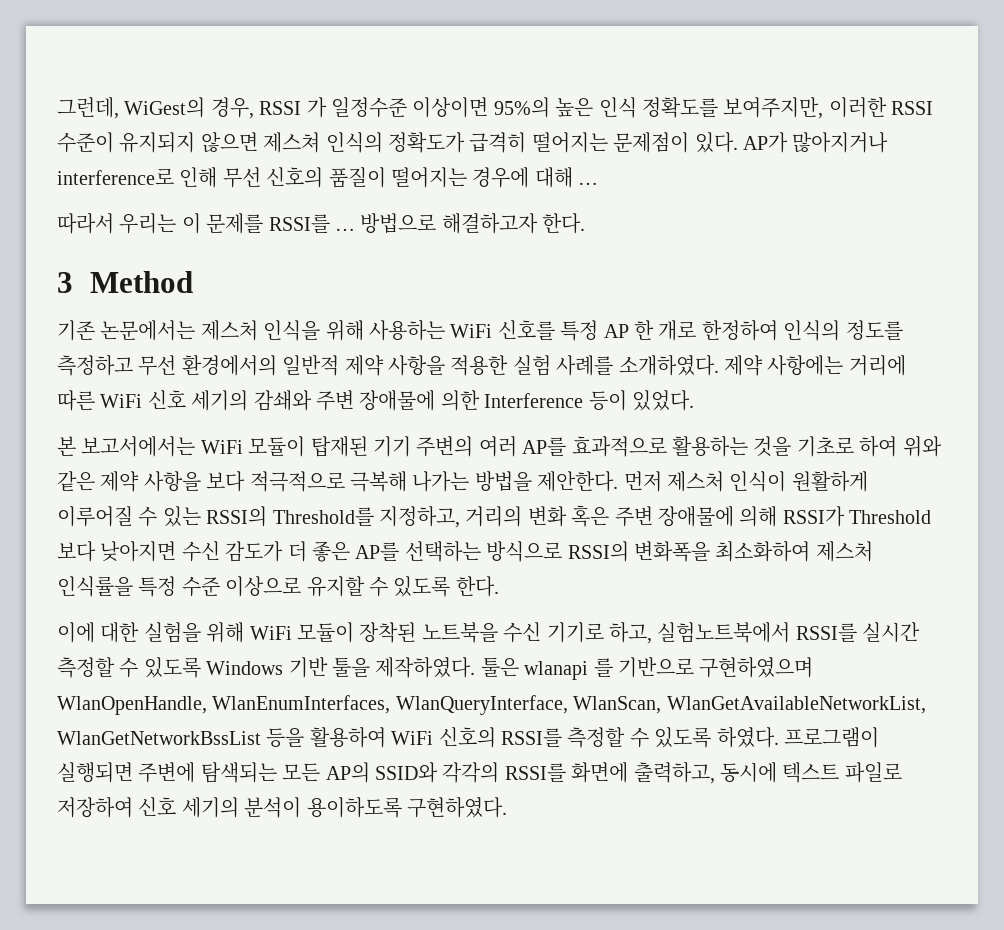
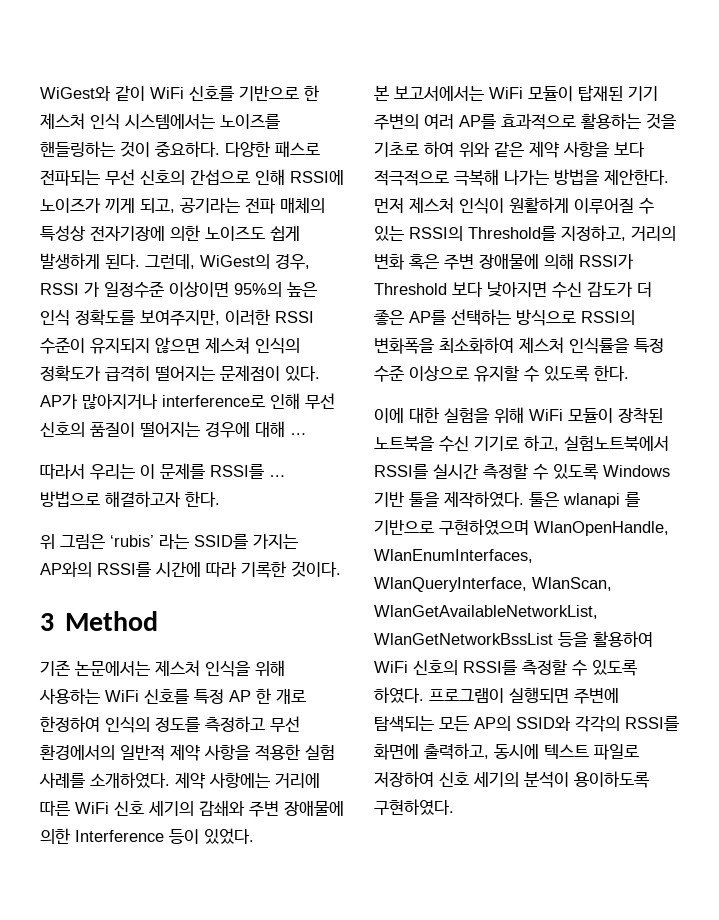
(57, 108) none -> [40,85,319,101] [40,113,280,130] [40,141,320,157] [40,169,344,186] [40,197,325,214] [40,225,300,241] [40,253,140,269] WiGest와 같이 WiFi 신호를 기반으로 한 제스처 인식 시스템에서는 노이즈를 핸들링하는 것이 중요하다. 다양한 패스로 전파되는 무선 신호의 간섭으로 인해 RSSI에 노이즈가 끼게 되고, 공기라는 전파 매체의 특성상 전자기장에 의한 노이즈도 쉽게 발생하게 된다.
(586, 223) none -> [40,534,298,550] [40,561,341,578] // 위 그림은 ‘rubis’ 라는 SSID를 가지는 AP와의 RSSI를 시간에 따라 기록한 것이다.

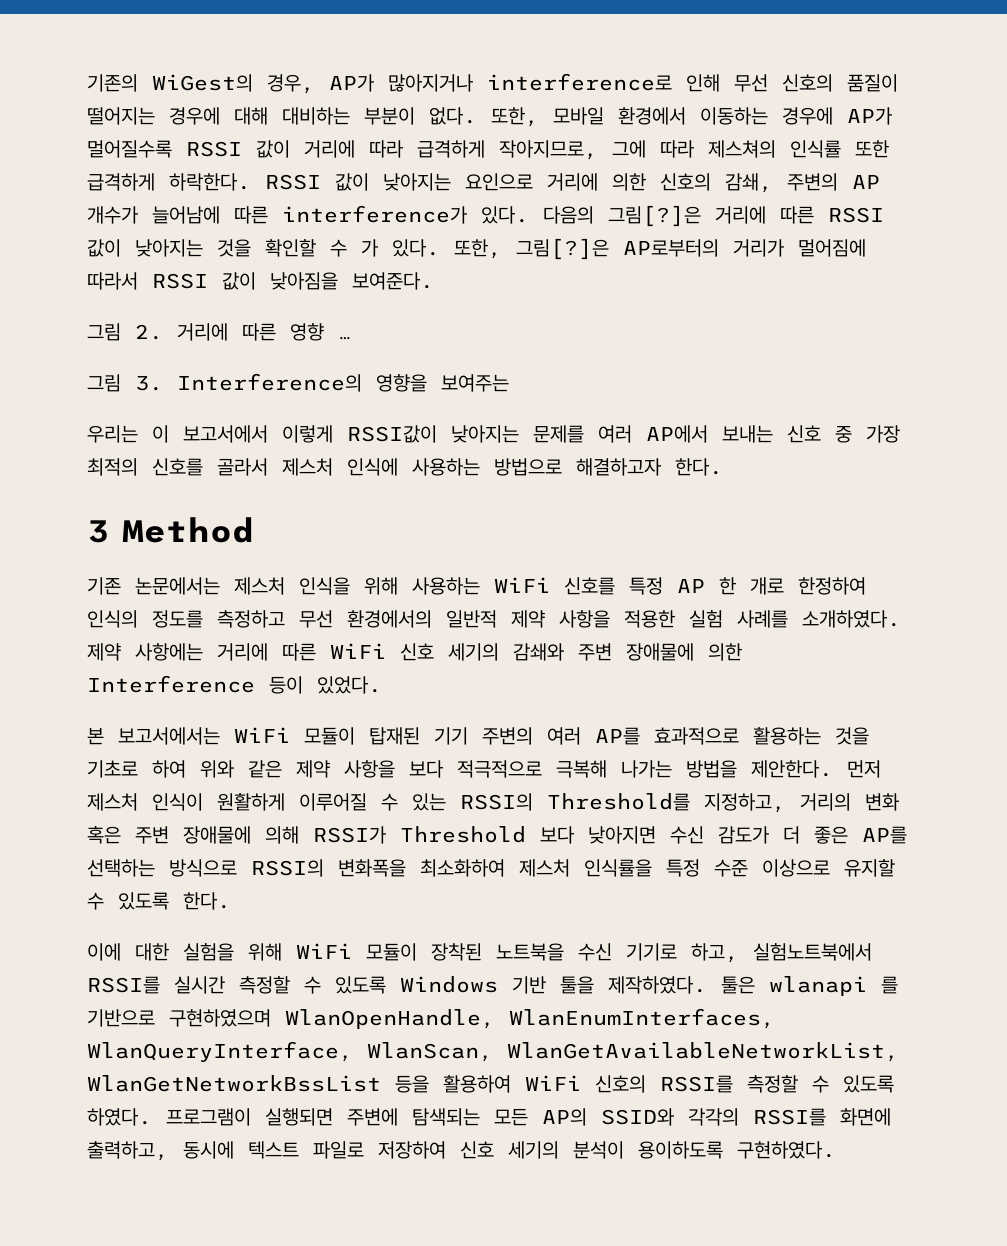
[40,85,319,101] [40,113,280,130] [40,141,320,157] [40,169,344,186] [40,197,325,214] [40,225,300,241] [40,253,310,270] [40,281,317,298] [40,309,314,326] [40,337,300,354] [40,365,320,382] WiGest와 같이 WiFi 신호를 기반으로 한 제스처 인식 시스템에서는 노이즈를 핸들링하는 것이 중요하다. 다양한 패스로 전파되는 무선 신호의 간섭으로 인해 RSSI에 노이즈가 끼게 되고, 공기라는 전파 매체의 특성상 전자기장에 의한 노이즈도 쉽게 발생하게 된다. 그런데, WiGest의 경우, RSSI 가 일정수준 이상이면 95%의 높은 인식 정확도를 보여주지만, 이러한 RSSI 수준이 유지되지 않으면 제스쳐 인식의 정확도가 급격히 떨어지는 문제점이 있다. -> [87,74,315,94] 기존의 WiGest의 경우,
[290,433,307,435] [40,463,286,480] [40,491,220,507] [40,534,298,550] [40,561,341,578] … // 따라서 우리는 이 문제를 RSSI를 … 방법으로 해결하고자 한다. // 위 그림은 ‘rubis’ 라는 SSID를 가지는 AP와의 RSSI를 시간에 따라 기록한 것이다. -> [282,107,892,127] [87,140,889,160] [87,173,880,193] [87,205,884,227] [87,238,866,260] [87,272,434,290] [87,323,352,341] [87,373,509,392] [87,425,900,443] [87,458,723,476] 대비하는 부분이 없다. 또한, 모바일 환경에서 이동하는 경우에 AP가 멀어질수록 RSSI 값이 거리에 따라 급격하게 작아지므로, 그에 따라 제스쳐의 인식률 또한 급격하게 하락한다. RSSI 값이 낮아지는 요인으로 거리에 의한 신호의 감쇄, 주변의 AP 개수가 늘어남에 따른 interference가 있다. 다음의 그림[?]은 거리에 따른 RSSI 값이 낮아지는 것을 확인할 수 가 있다. 또한, 그림[?]은 AP로부터의 거리가 멀어짐에 따라서 RSSI 값이 낮아짐을 보여준다. // 그림 2. 거리에 따른 영향 … // 그림 3. Interference의 영향을 보여주는 // 우리는 이 보고서에서 이렇게 RSSI값이 낮아지는 문제를 여러 AP에서 보내는 신호 중 가장 최적의 신호를 골라서 제스처 인식에 사용하는 방법으로 해결하고자 한다.

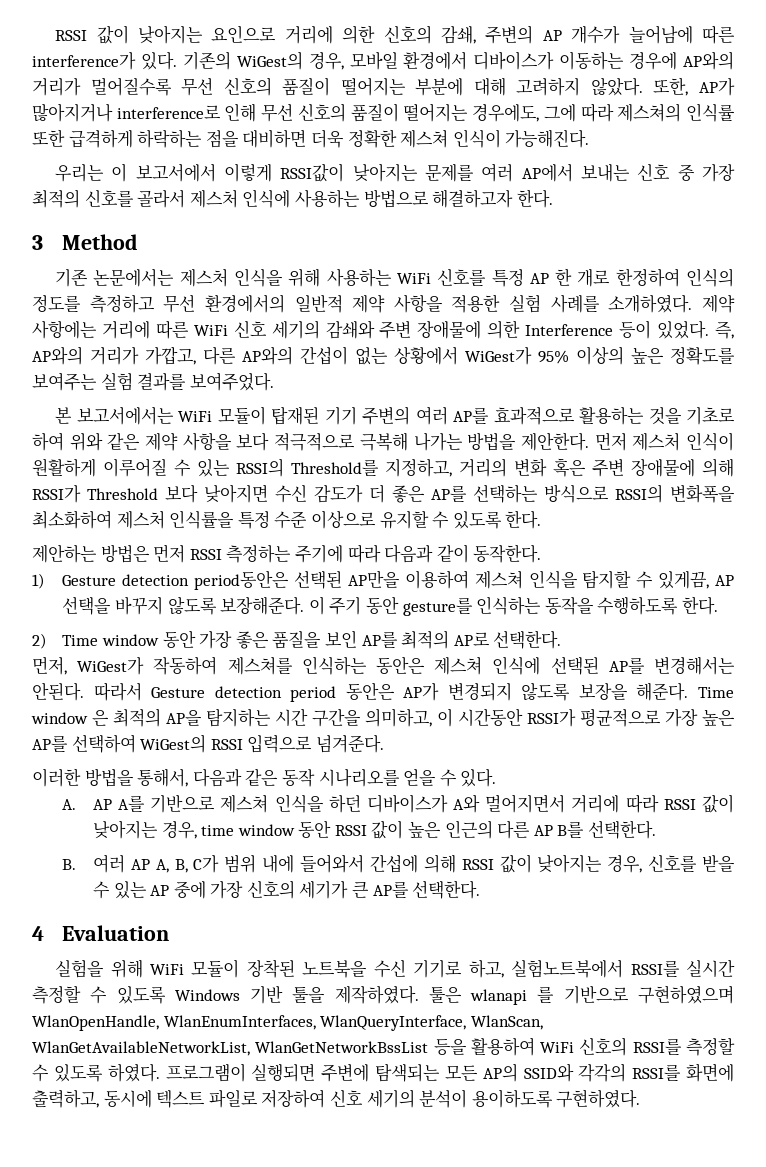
[87,73,898,94] [87,107,892,127] [87,140,889,160] [87,173,251,191] 기존의 WiGest의 경우, AP가 많아지거나 interference로 인해 무선 신호의 품질이 떨어지는 경우에 대해 대비하는 부분이 없다. 또한, 모바일 환경에서 이동하는 경우에 AP가 멀어질수록 RSSI 값이 거리에 따라 급격하게 작아지므로, 그에 따라 제스쳐의 인식률 또한 급격하게 하락한다. -> (55, 35) none
[543,205,884,227] [87,238,866,260] [87,272,434,290] [87,323,352,341] [87,373,509,392] 다음의 그림[?]은 거리에 따른 RSSI 값이 낮아지는 것을 확인할 수 가 있다. 또한, 그림[?]은 AP로부터의 거리가 멀어짐에 따라서 RSSI 값이 낮아짐을 보여준다. // 그림 2. 거리에 따른 영향 … // 그림 3. Interference의 영향을 보여주는 -> [182,51,734,70] [32,77,735,96] [32,103,736,122] [32,129,590,148] 기존의 WiGest의 경우, 모바일 환경에서 디바이스가 이동하는 경우에 AP와의 거리가 멀어질수록 무선 신호의 품질이 떨어지는 부분에 대해 고려하지 않았다. 또한, AP가 많아지거나 interference로 인해 무선 신호의 품질이 떨어지는 경우에도, 그에 따라 제스쳐의 인식률 또한 급격하게 하락하는 점을 대비하면 더욱 정확한 제스쳐 인식이 가능해진다.
(382, 685) none -> [714,321,734,339] [32,346,735,365] [32,372,274,391] 즉, AP와의 거리가 가깝고, 다른 AP와의 간섭이 없는 상황에서 WiGest가 95% 이상의 높은 정확도를 보여주는 실험 결과를 보여주었다.
[87,943,169,961] 이에 대한 -> [32,544,542,563] [32,570,734,590] [62,596,718,616] [32,630,562,649] [32,656,735,675] [32,682,734,702] [31,708,735,727] [32,734,384,753] [32,768,497,787] [62,794,734,813] [92,820,657,839] [62,854,735,873] [92,880,481,899] [32,925,170,941] 제안하는 방법은 먼저 RSSI 측정하는 주기에 따라 다음과 같이 동작한다. // 1) Gesture detection period동안은 선택된 AP만을 이용하여 제스쳐 인식을 탐지할 수 있게끔, AP 선택을 바꾸지 않도록 보장해준다. 이 주기 동안 gesture를 인식하는 동작을 수행하도록 한다. // 2) Time window 동안 가장 좋은 품질을 보인 AP를 최적의 AP로 선택한다. // 먼저, WiGest가 작동하여 제스쳐를 인식하는 동안은 제스쳐 인식에 선택된 AP를 변경해서는 안된다. 따라서 Gesture detection period 동안은 AP가 변경되지 않도록 보장을 해준다. Time window 은 최적의 AP을 탐지하는 시간 구간을 의미하고, 이 시간동안 RSSI가 평균적으로 가장 높은 AP를 선택하여 WiGest의 RSSI 입력으로 넘겨준다. // 이러한 방법을 통해서, 다음과 같은 동작 시나리오를 얻을 수 있다. // A. AP A를 기반으로 제스쳐 인식을 하던 디바이스가 A와 멀어지면서 거리에 따라 RSSI 값이 낮아지는 경우, time window 동안 RSSI 값이 높은 인근의 다른 AP B를 선택한다. // B. 여러 AP A, B, C가 범위 내에 들어와서 간섭에 의해 RSSI 값이 낮아지는 경우, 신호를 받을 수 있는 AP 중에 가장 신호의 세기가 큰 AP를 선택한다. // 4 Evaluation //

